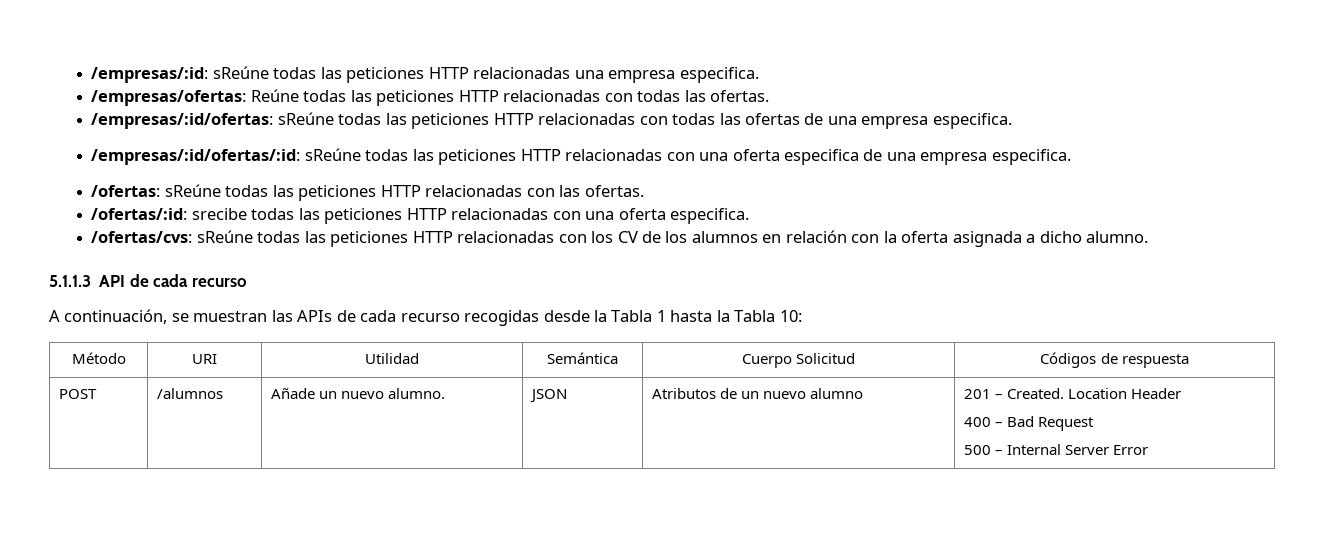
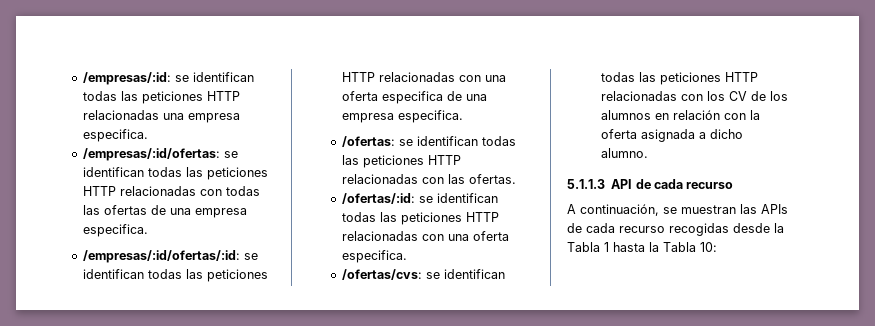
[212,66,269,79] sReúne -> [174,72,254,82] se identifican
[91,89,770,106] // /empresas/ofertas: Reúne todas las peticiones HTTP relacionadas con todas las ofertas. -> (148, 135) none
[277,112,334,125] sReúne -> [223,151,238,158] [82,167,144,177] se identifican
[304,148,361,161] sReúne -> [243,253,258,260] [82,269,144,279] se identifican
[164,184,221,197] sReúne -> [398,136,478,146] se identifican
[191,208,247,220] srecibe -> [418,193,498,203] se identifican
[196,230,253,243] sReúne -> [425,269,505,279] se identifican
[71,352,126,364] [192,354,217,364] [365,353,419,364] [547,352,618,364] [741,353,856,368] [1040,352,1189,368] [58,389,97,399] [156,388,223,399] [270,388,445,399] [529,389,567,403] [651,388,863,399] [963,388,1181,399] [963,416,1094,431] [963,444,1148,455] // Método | URI | Utilidad | Semántica | Cuerpo Solicitud | Códigos de respuesta // POST | /alumnos | Añade un nuevo alumno. | JSON | Atributos de un nuevo alumno | 201 – Created. Location Header // 400 – Bad Request // 500 – Internal Server Error -> (717, 247) none

